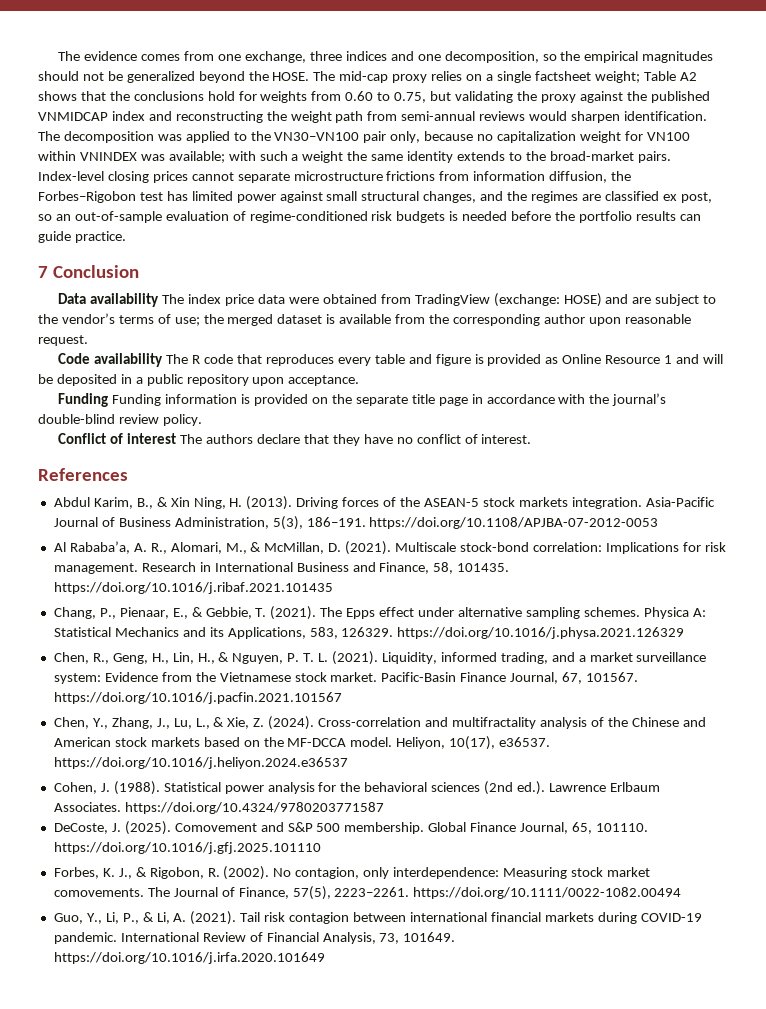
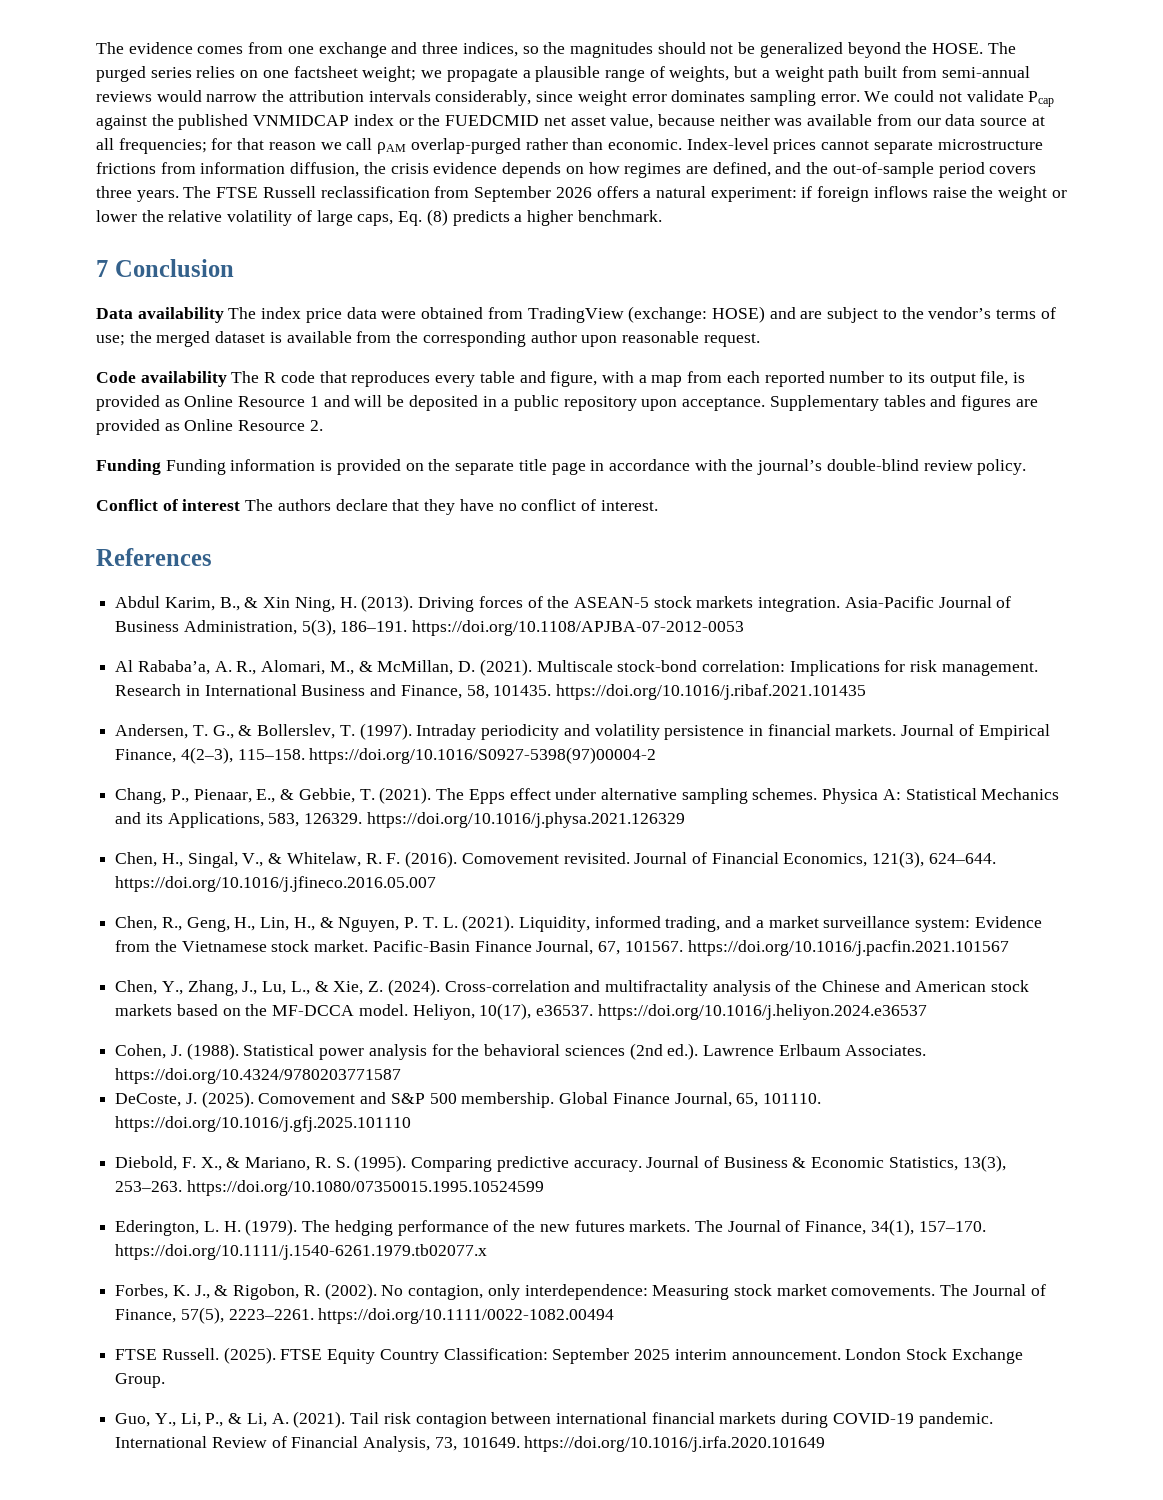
[245,51,539,63] exchange, three indices and one decomposition, -> [318,42,518,58] exchange and three indices,
[584,51,639,63] empirical -> (566, 48) none
[339,71,697,83] [38,91,576,103] mid-cap proxy relies on a single factsheet weight; Table A2 shows that the conclusions hold for weights from 0.60 to 0.75, but validating the proxy -> [96,66,1030,82] [96,90,1055,107] purged series relies on one factsheet weight; we propagate a plausible range of weights, but a weight path built from semi-annual reviews would narrow the attribution intervals considerably, since weight error dominates sampling error. We could not validate Pcap
[148,111,707,123] [38,131,690,143] [38,151,671,163] [38,171,149,183] and reconstructing the weight path from semi-annual reviews would sharpen identification. The decomposition was applied to the VN30–VN100 pair only, because no capitalization weight for VN100 within VNINDEX was available; with such a weight the same identity extends to the broad-market pairs. Index-level closing -> [398,114,1045,129] [96,138,769,154] or the FUEDCMID net asset value, because neither was available from our data source at all frequencies; for that reason we call ρAM overlap-purged rather than economic. Index-level
[38,191,712,203] [38,211,701,223] [38,231,126,243] Forbes–Rigobon test has limited power against small structural changes, and the regimes are classified ex post, so an out-of-sample evaluation of regime-conditioned risk budgets is needed before the portfolio results can guide practice. -> [390,162,1037,178] [96,186,1067,202] [96,209,662,226] crisis evidence depends on how regimes are defined, and the out-of-sample period covers three years. The FTSE Russell reclassification from September 2026 offers a natural experiment: if foreign inflows raise the weight or lower the relative volatility of large caps, Eq. (8) predicts a higher benchmark.
[435,354,471,366] figure -> [550,371,1009,387] figure, with a map from each reported number to its output file,
(360, 380) none -> [769,395,1038,411] [96,419,323,435] Supplementary tables and figures are provided as Online Resource 2.
(333, 588) none -> [115,723,1050,740] [115,747,657,764] // Andersen, T. G., & Bollerslev, T. (1997). Intraday periodicity and volatility persistence in financial markets. Journal of Empirical Finance, 4(2–3), 115–158. https://doi.org/10.1016/S0927-5398(97)00004-2
(685, 633) none -> [115,851,996,868] [115,876,437,892] // Chen, H., Singal, V., & Whitelaw, R. F. (2016). Comovement revisited. Journal of Financial Economics, 121(3), 624–644. https://doi.org/10.1016/j.jfineco.2016.05.007
(321, 848) none -> [115,1155,1006,1172] [115,1180,544,1196] [115,1219,986,1236] [115,1244,488,1260] // Diebold, F. X., & Mariano, R. S. (1995). Comparing predictive accuracy. Journal of Business & Economic Statistics, 13(3), 253–263. https://doi.org/10.1080/07350015.1995.10524599 // Ederington, L. H. (1979). The hedging performance of the new futures markets. The Journal of Finance, 34(1), 157–170. https://doi.org/10.1111/j.1540-6261.1979.tb02077.x
(682, 893) none -> [115,1347,1023,1364] [115,1373,166,1388] // FTSE Russell. (2025). FTSE Equity Country Classification: September 2025 interim announcement. London Stock Exchange Group.

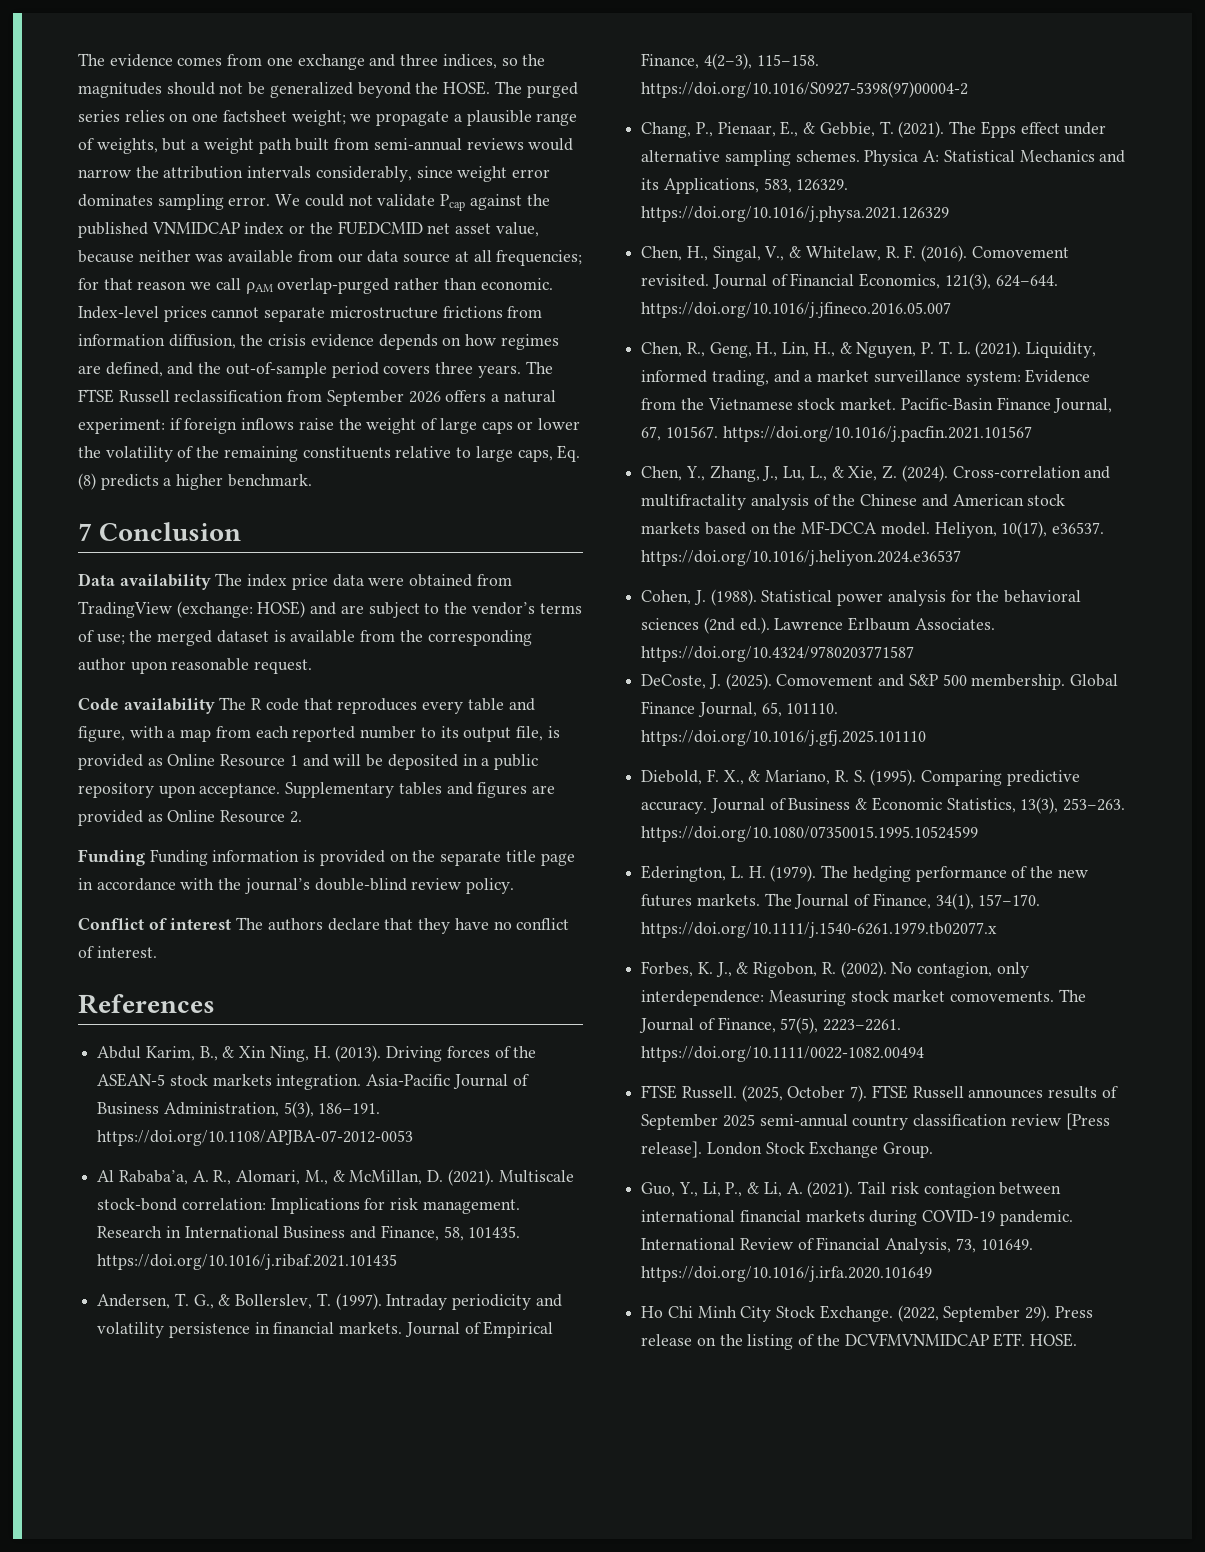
(1048, 194) none -> [421,418,513,434] of large caps
[168,210,223,222] relative -> (101, 452) none
(312, 216) none -> [196,446,472,462] the remaining constituents relative to
[223,1347,841,1364] (2025). FTSE Equity Country Classification: September 2025 interim announcement. -> [741,1085,1118,1102] [641,1113,1110,1130] [641,1141,703,1158] (2025, October 7). FTSE Russell announces results of September 2025 semi-annual country classification review [Press release].
(826, 1444) none -> [641,1305,1093,1322] [641,1333,1078,1350] // Ho Chi Minh City Stock Exchange. (2022, September 29). Press release on the listing of the DCVFMVNMIDCAP ETF. HOSE.

